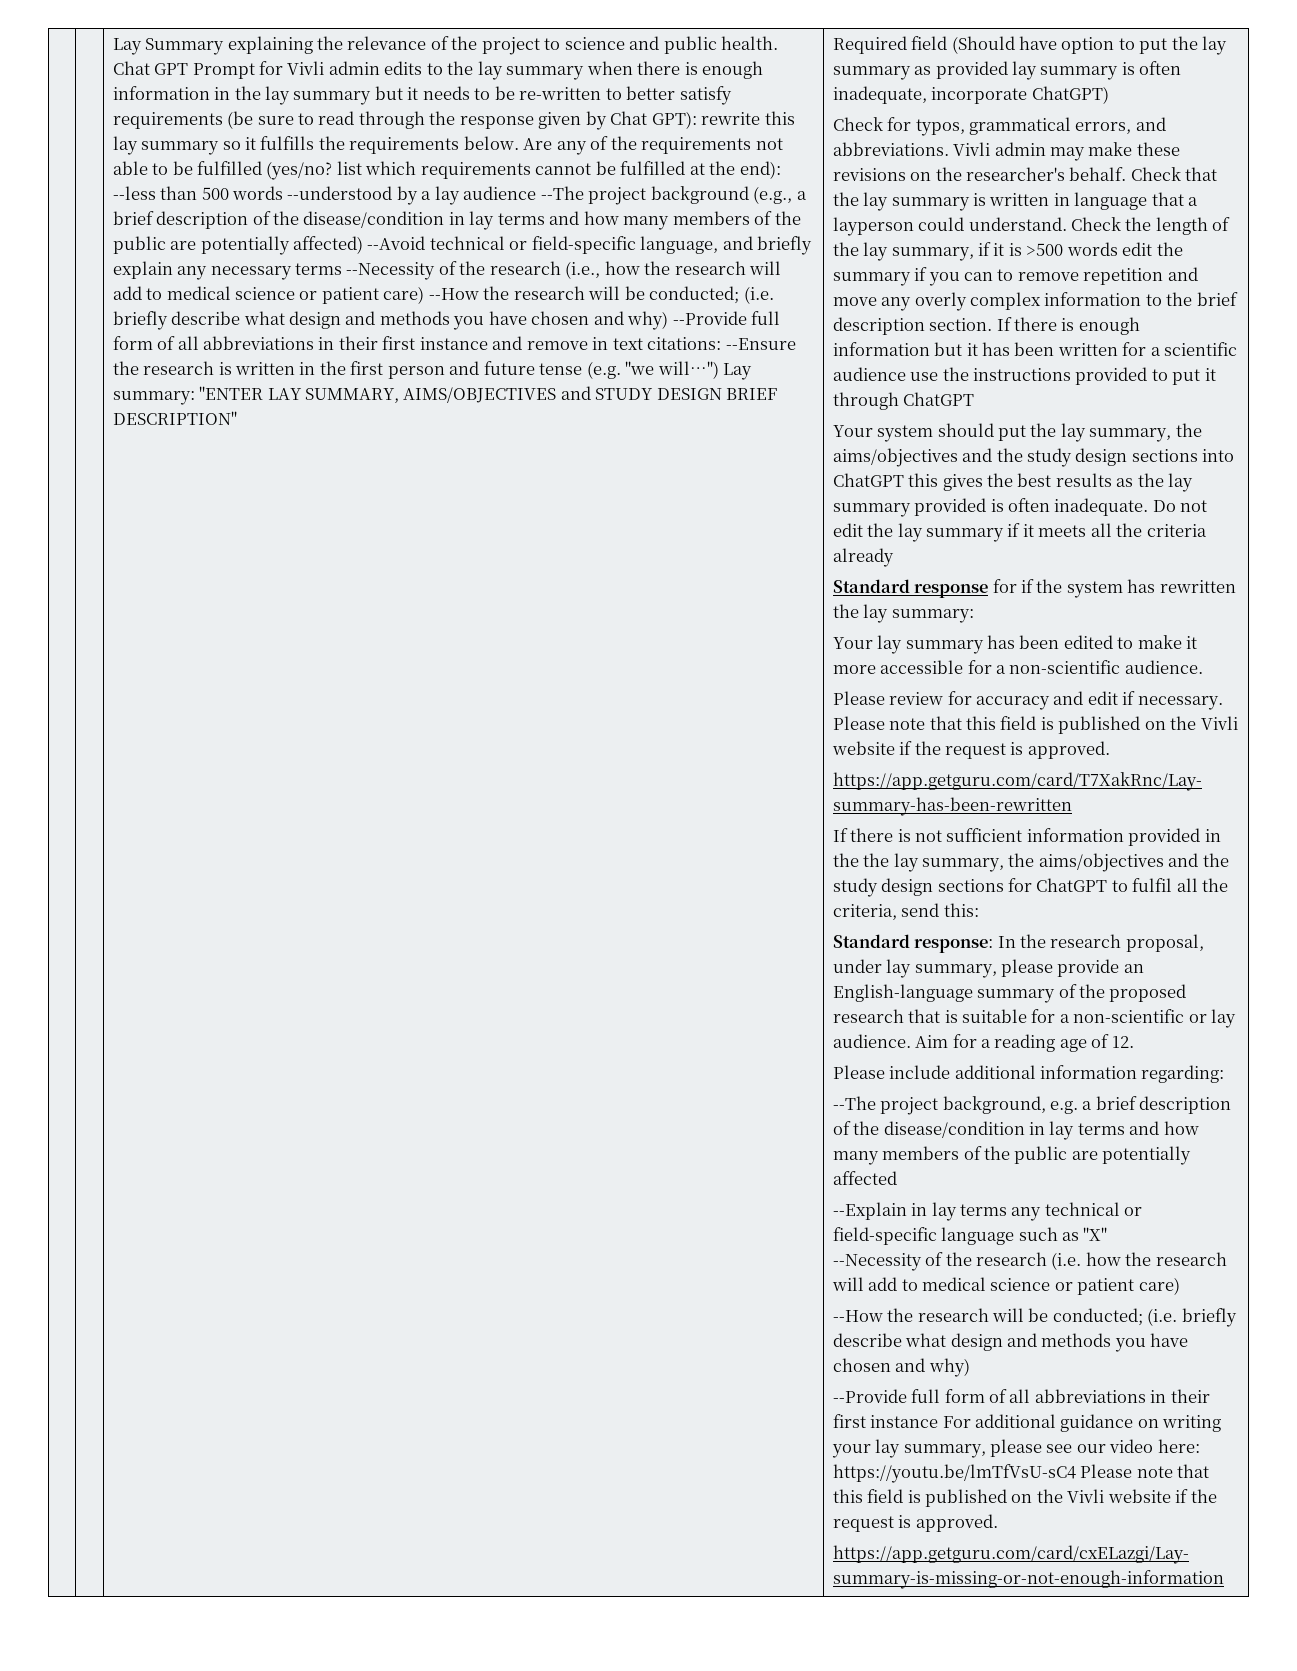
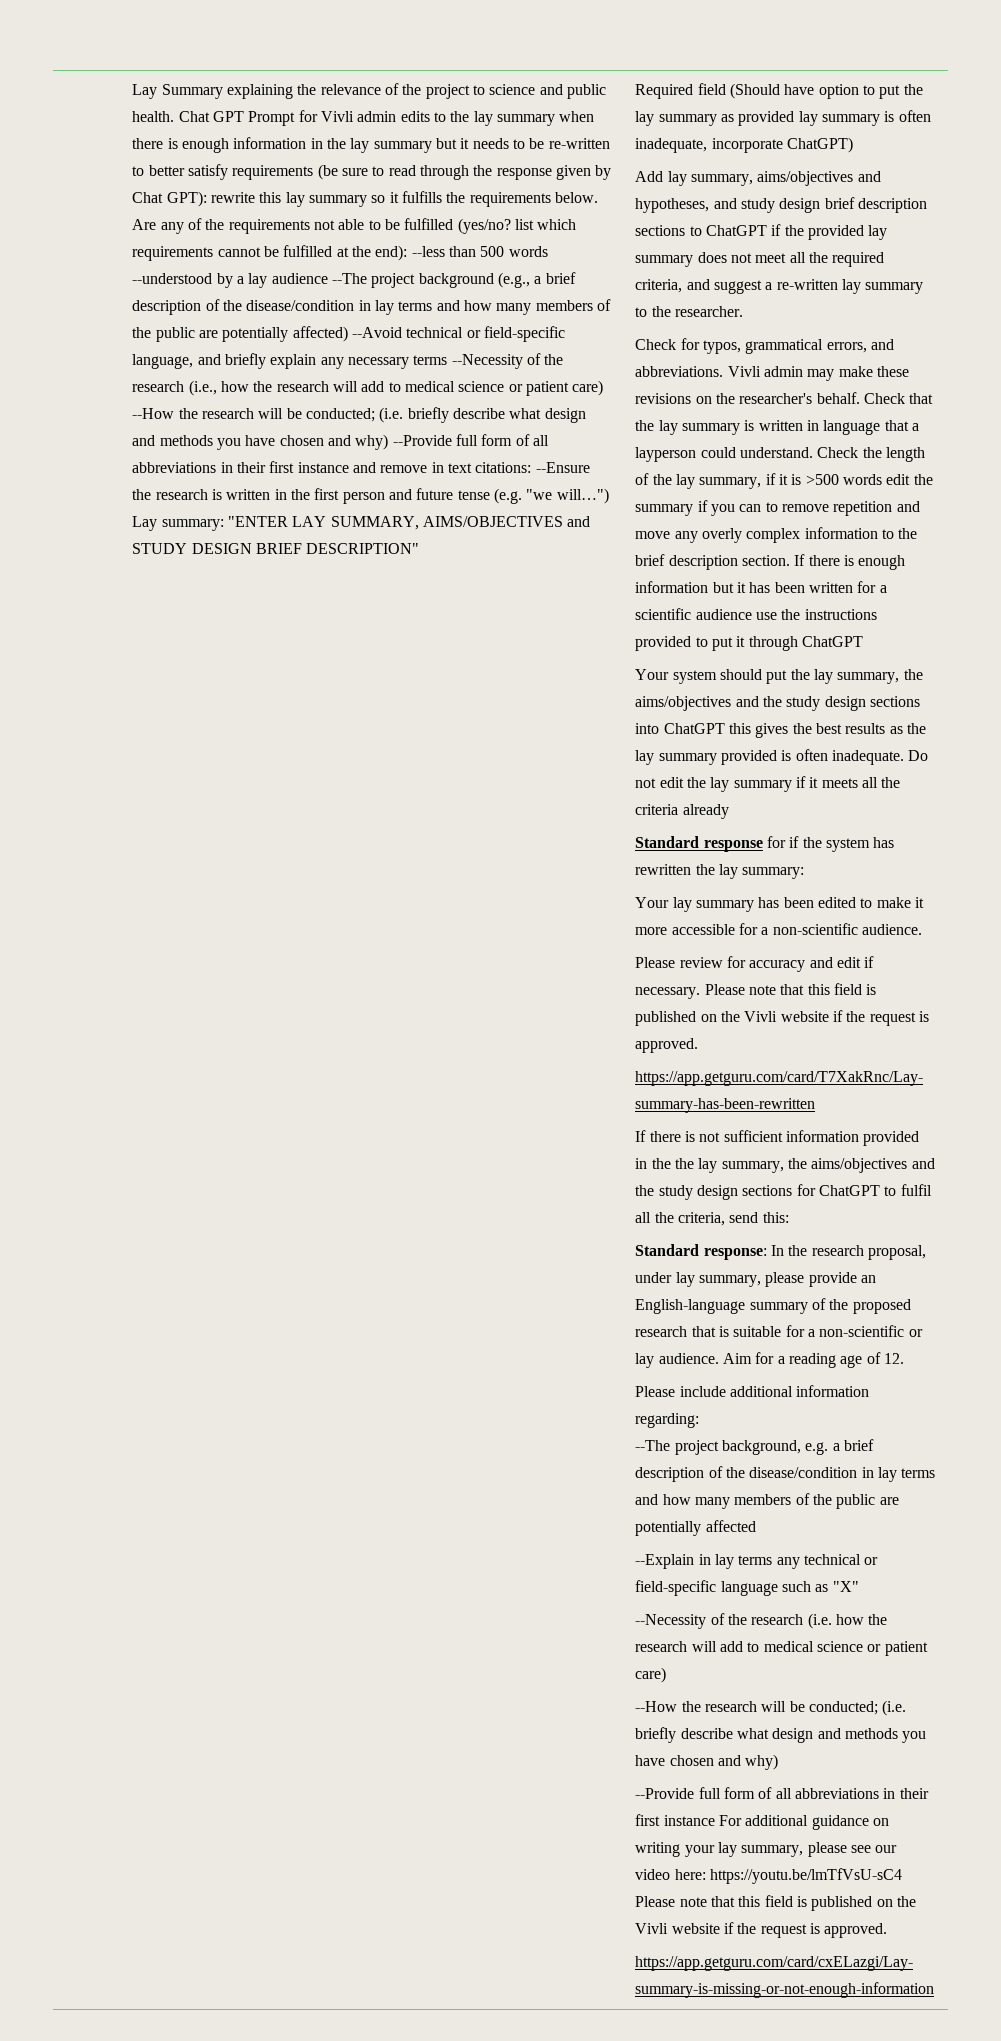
(1109, 95) none -> [635,171,881,186] [635,197,927,213] [635,224,888,240] [635,252,885,267] [635,279,924,294] [635,306,744,317] // Add lay summary, aims/objectives and hypotheses, and study design brief description sections to ChatGPT if the provided lay summary does not meet all the required criteria, and suggest a re-written lay summary to the researcher.

